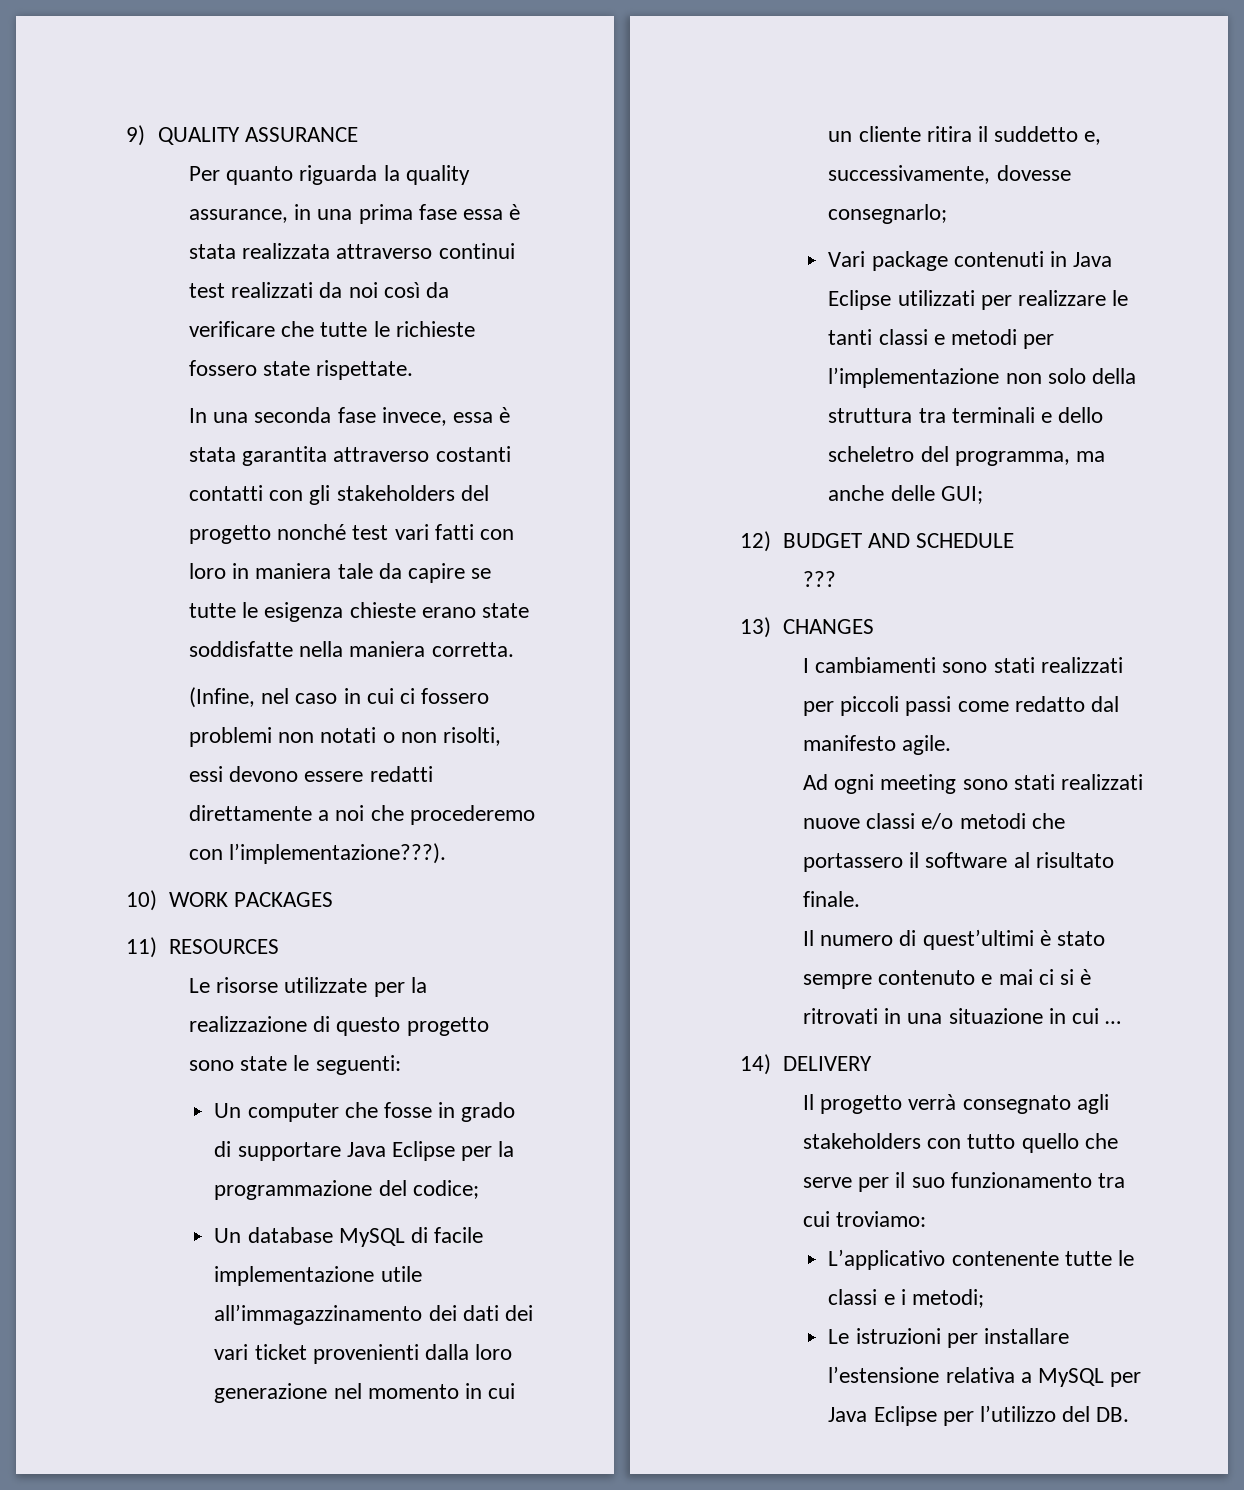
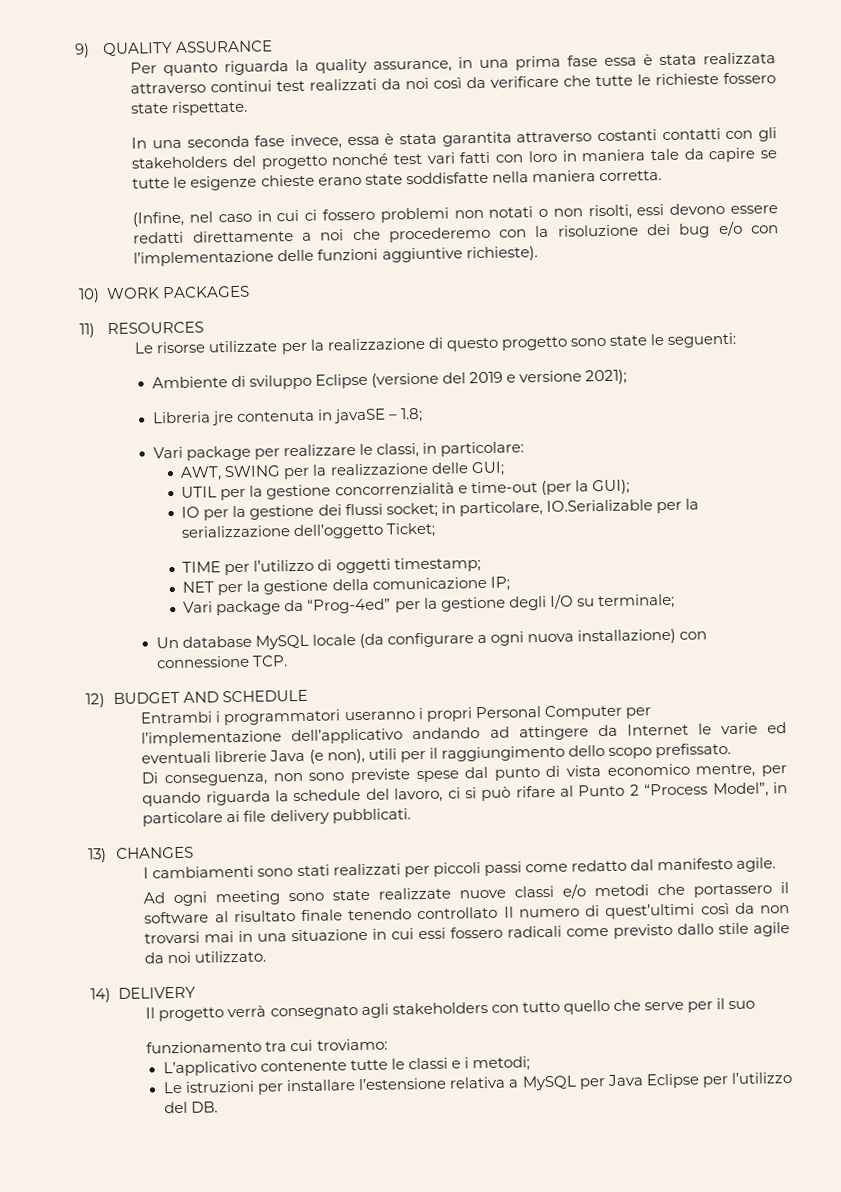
[264,602,344,622] esigenza -> [190,175,258,191] esigenze
[229,843,447,864] l’implementazione???). -> [535,220,779,238] [133,246,538,267] la risoluzione dei bug e/o con l’implementazione delle funzioni aggiuntive richieste).
[214,1102,516,1122] [214,1141,515,1161] [214,1180,479,1200] [214,1227,484,1247] [214,1266,422,1286] [214,1304,533,1325] [214,1344,513,1364] [214,1383,516,1403] [828,126,1102,145] [828,165,1071,184] [828,204,948,224] [828,251,1113,271] [828,290,1129,310] [828,329,1055,349] [828,367,1136,388] [828,407,1104,423] [828,446,1105,466] [828,485,983,504] [740,531,1015,552] [803,571,837,587] Un computer che fosse in grado di supportare Java Eclipse per la programmazione del codice; // Un database MySQL di facile implementazione utile all’immagazzinamento dei dati dei vari ticket provenienti dalla loro generazione nel momento in cui un cliente ritira il suddetto e, successivamente, dovesse consegnarlo; // Vari package contenuti in Java Eclipse utilizzati per realizzare le tanti classi e metodi per l’implementazione non solo della struttura tra terminali e dello scheletro del programma, ma anche delle GUI; // 12) BUDGET AND SCHEDULE // ??? -> [151,369,628,390] [151,407,424,426] [152,441,525,461] [180,461,505,481] [181,479,630,501] [181,498,699,521] [181,522,437,540] [182,557,481,576] [182,576,510,596] [183,593,675,616] [155,628,708,650] [155,655,288,669] [85,689,308,708] [140,704,652,726] [141,722,788,747] [141,742,731,764] [141,763,787,787] [142,782,788,807] [142,808,411,827] Ambiente di sviluppo Eclipse (versione del 2019 e versione 2021); // Libreria jre contenuta in javaSE – 1.8; // Vari package per realizzare le classi, in particolare: // AWT, SWING per la realizzazione delle GUI; // UTIL per la gestione concorrenzialità e time-out (per la GUI); // IO per la gestione dei flussi socket; in particolare, IO.Serializable per la serializzazione dell’oggetto Ticket; // TIME per l’utilizzo di oggetti timestamp; // NET per la gestione della comunicazione IP; // Vari package da “Prog-4ed” per la gestione degli I/O su terminale; // Un database MySQL locale (da configurare a ogni nuova installazione) con connessione TCP. // 12) BUDGET AND SCHEDULE // Entrambi i programmatori useranno i propri Personal Computer per l’implementazione dell’applicativo andando ad attingere da Internet le varie ed eventuali librerie Java (e non), utili per il raggiungimento dello scopo prefissato. // Di conseguenza, non sono previste spese dal punto di vista economico mentre, per quando riguarda la schedule del lavoro, ci si può rifare al Punto 2 “Process Model”, in particolare ai file delivery pubblicati.
[1013,774,1144,790] stati realizzati -> [332,887,452,901] state realizzate
[803,891,861,907] finale. // -> [301,906,499,921] finale tenendo controllato
[1039,930,1106,946] [803,969,1092,989] [803,1008,879,1024] è stato sempre contenuto e mai ci si è ritrovati -> [700,902,790,915] [144,931,235,944] così da non trovarsi mai
[1105,1021,1122,1024] … -> [418,922,791,940] [144,950,267,964] essi fossero radicali come previsto dallo stile agile da noi utilizzato.
(945, 1182) none -> (755, 1005) //

